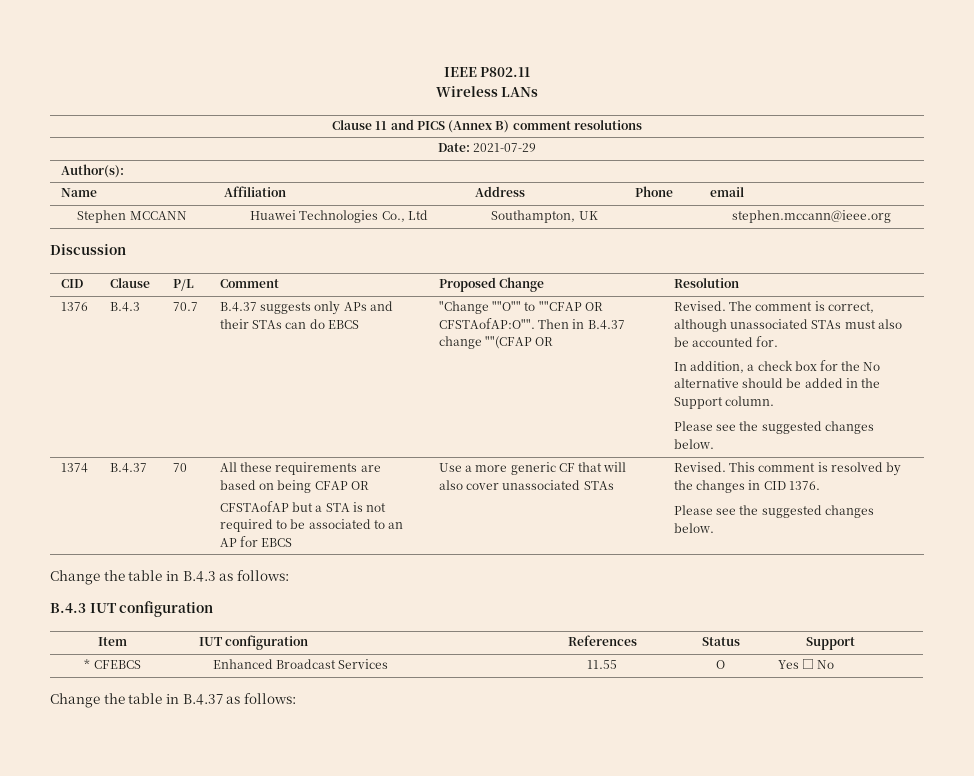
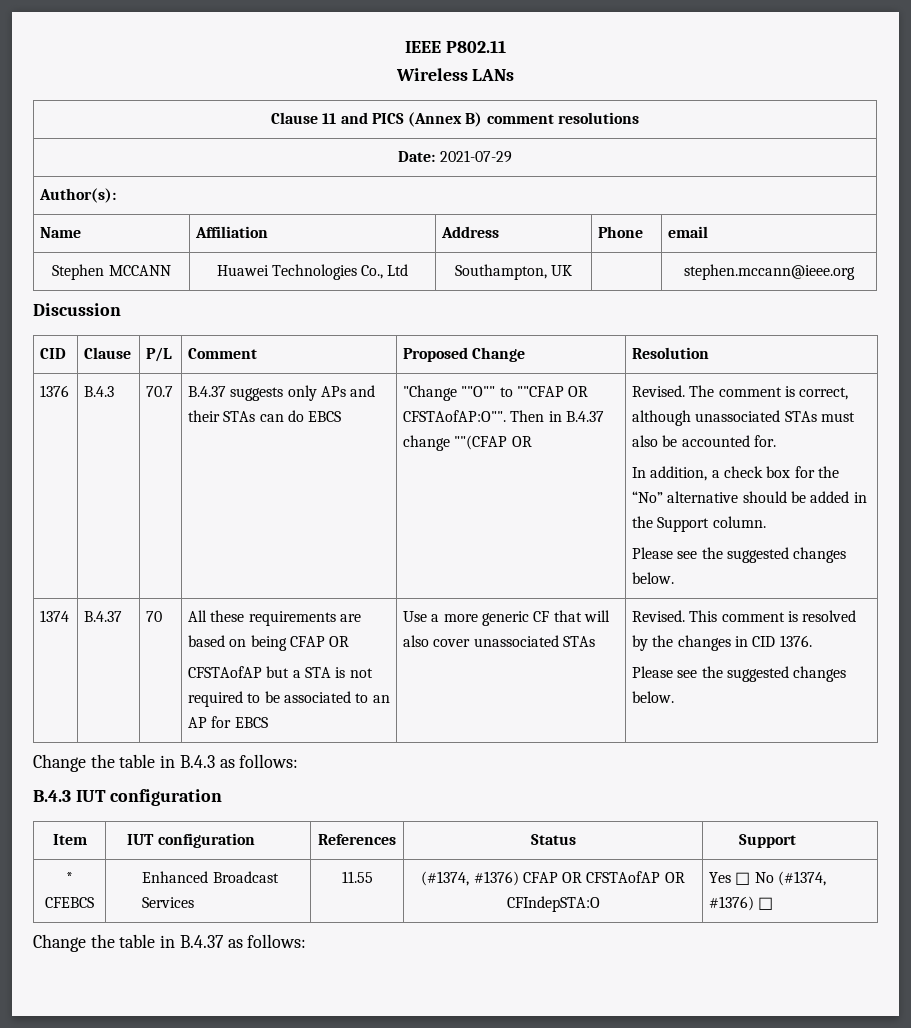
[863,362,881,371] No -> [632,491,664,503] “No”
[716,660,725,669] O -> [421,871,685,886] [506,896,600,912] (#1374, #1376) CFAP OR CFSTAofAP OR CFIndepSTA:O
(835, 664) none -> [778,871,827,886] [709,896,774,911] (#1374, #1376) □

